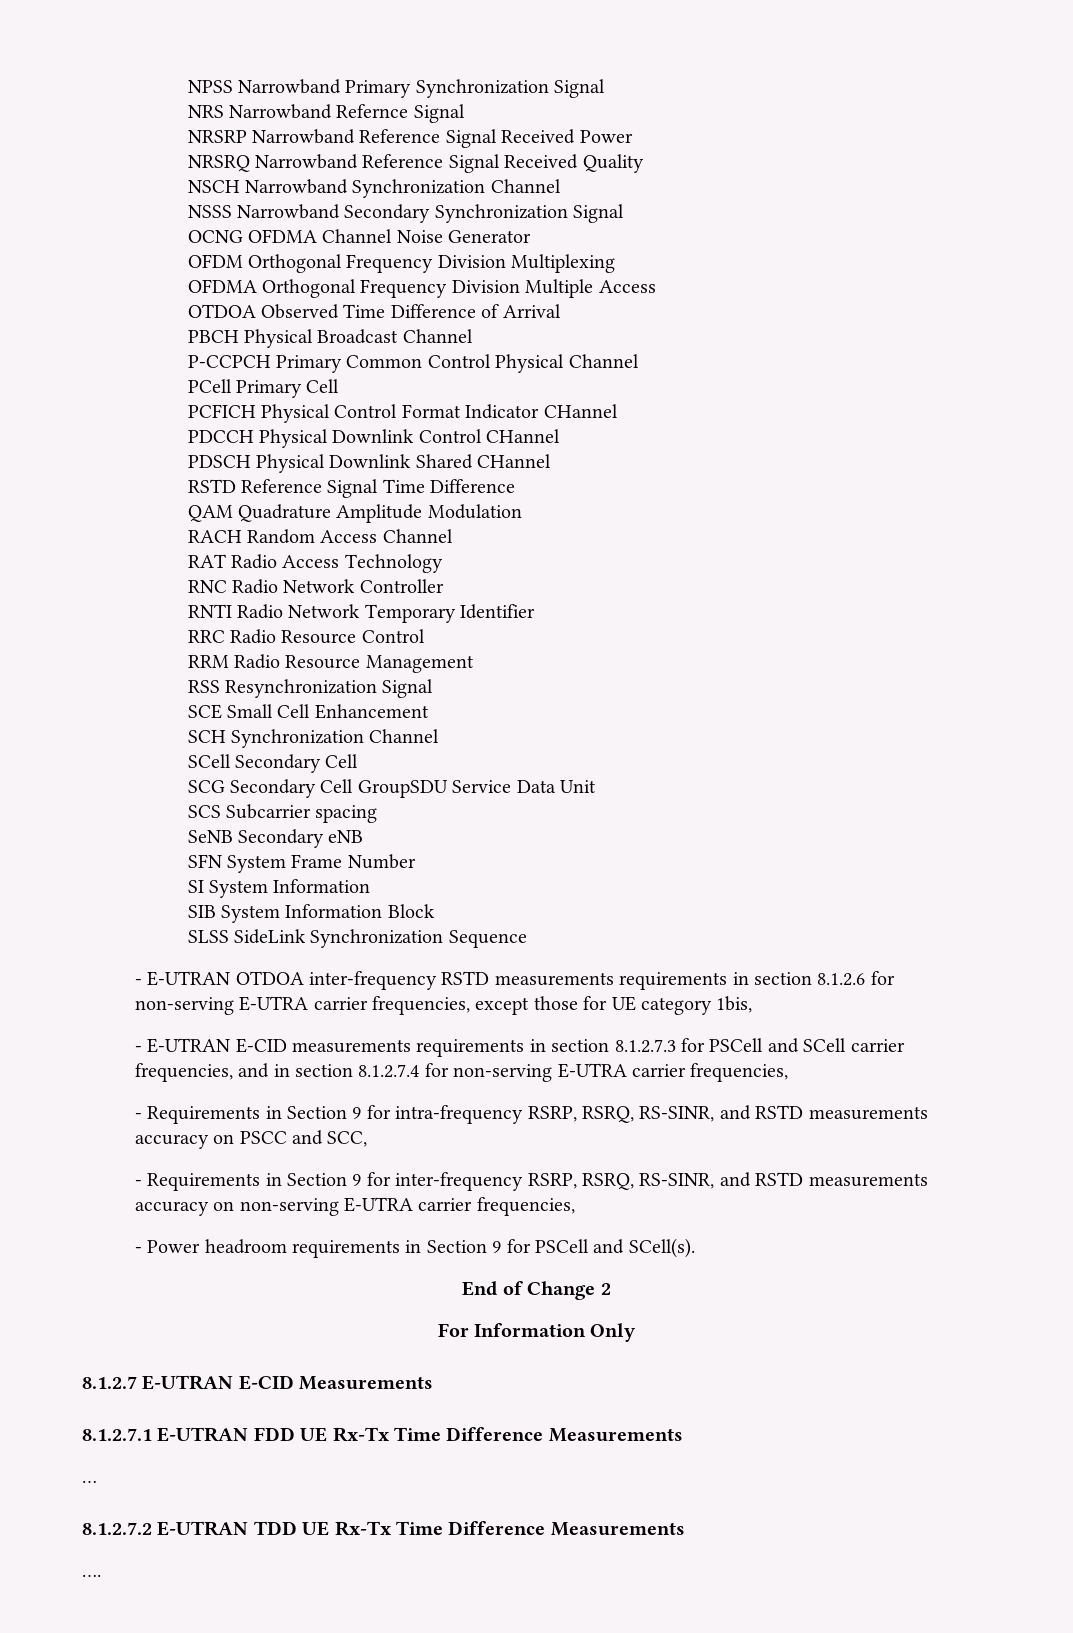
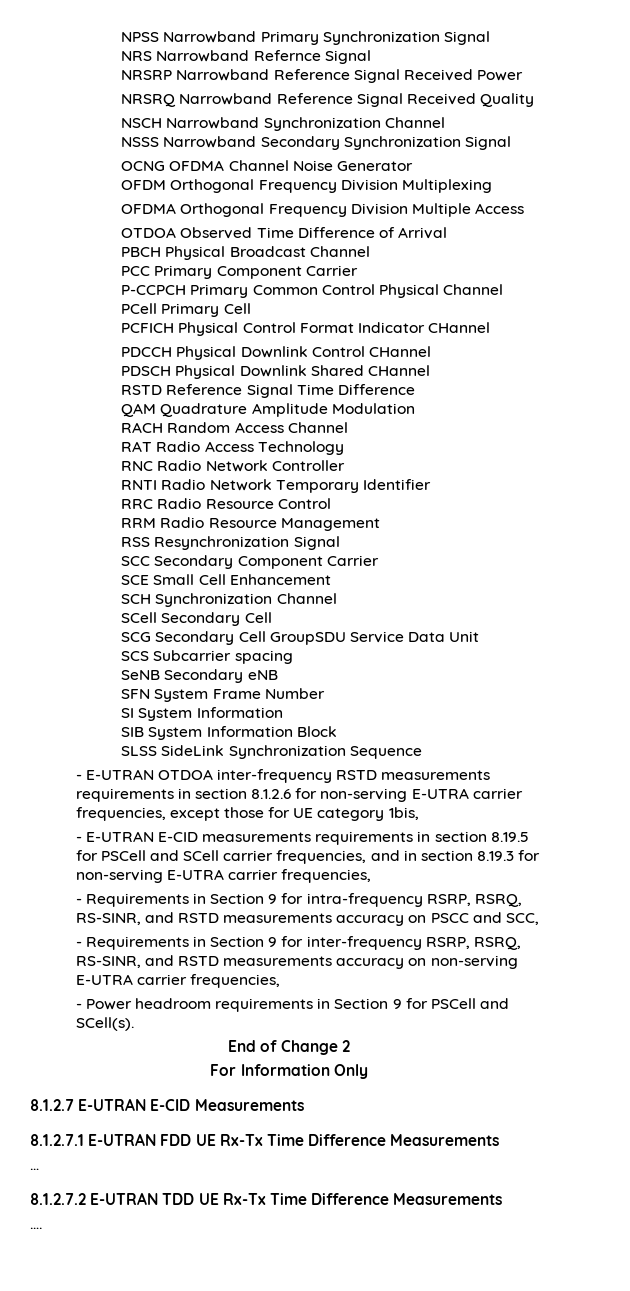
(473, 336) none -> [121,265,358,279] // PCC Primary Component Carrier
(434, 688) none -> [121,555,379,569] // SCC Secondary Component Carrier
[614,1039,676,1053] 8.1.2.7.3 -> [490,832,529,842] 8.19.5
[358,1064,420,1078] 8.1.2.7.4 -> [477,851,515,861] 8.19.3

